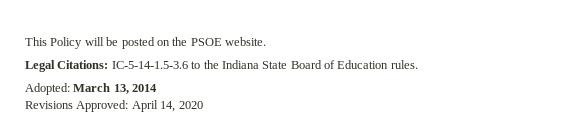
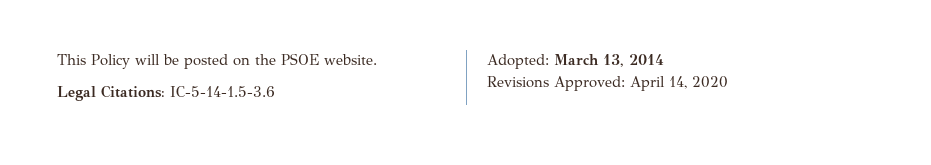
[191,60,418,69] to the Indiana State Board of Education rules. -> (275, 91) none

